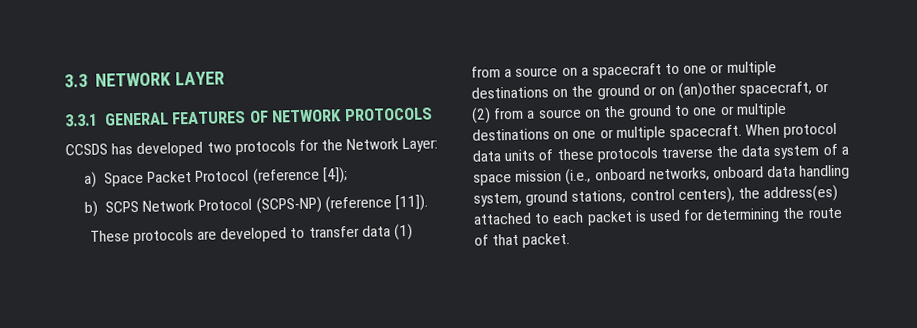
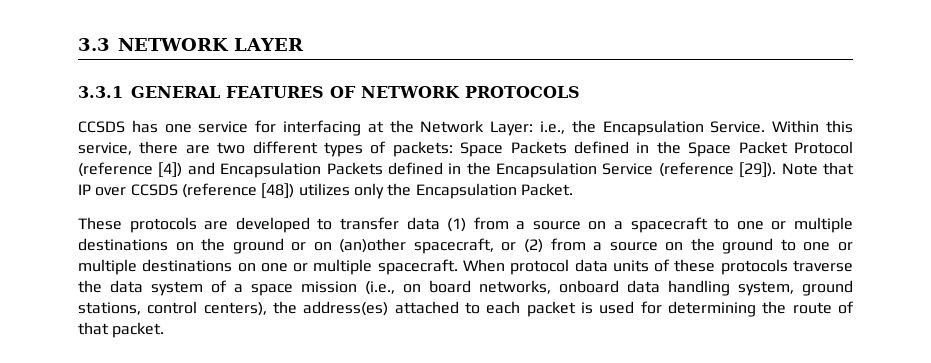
[136,137,439,158] [84,167,348,188] [84,194,428,217] developed two protocols for the Network Layer: // a) Space Packet Protocol (reference [4]); // b) SCPS Network Protocol (SCPS-NP) (reference [11]). -> [164,120,853,136] [78,141,853,157] [78,162,854,178] [78,183,573,199] one service for interfacing at the Network Layer: i.e., the Encapsulation Service. Within this service, there are two different types of packets: Space Packets defined in the Space Packet Protocol (reference [4]) and Encapsulation Packets defined in the Encapsulation Service (reference [29]). Note that IP over CCSDS (reference [48]) utilizes only the Encapsulation Packet.
[594,168,646,181] onboard -> [403,280,471,293] on board

